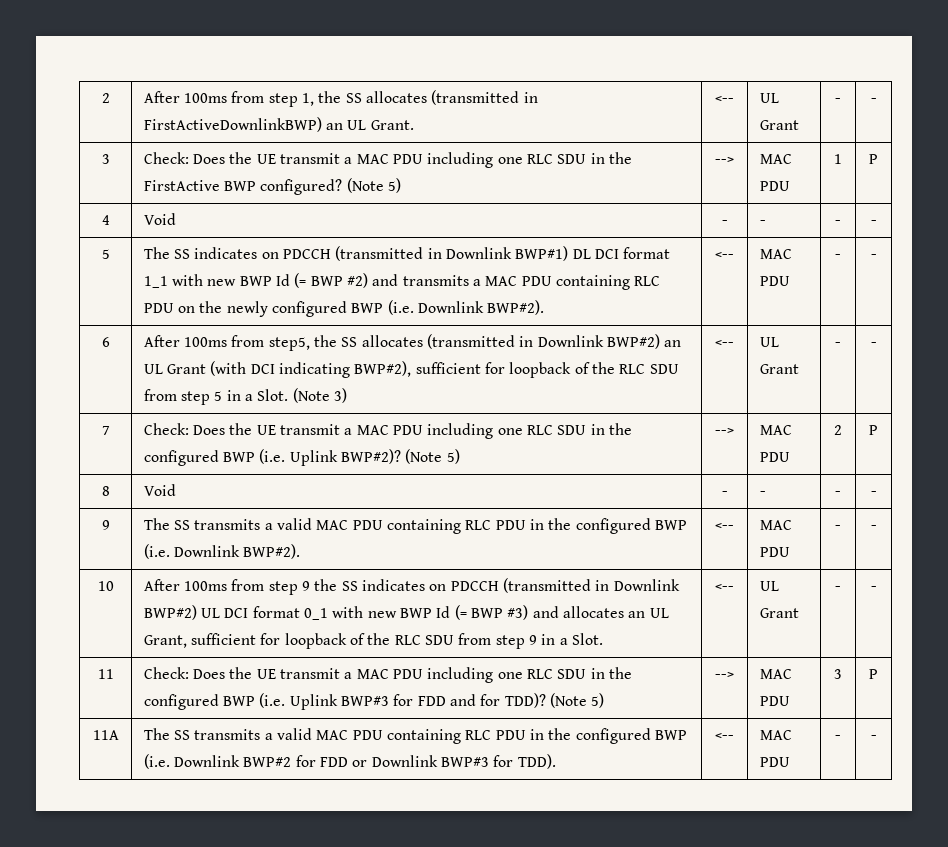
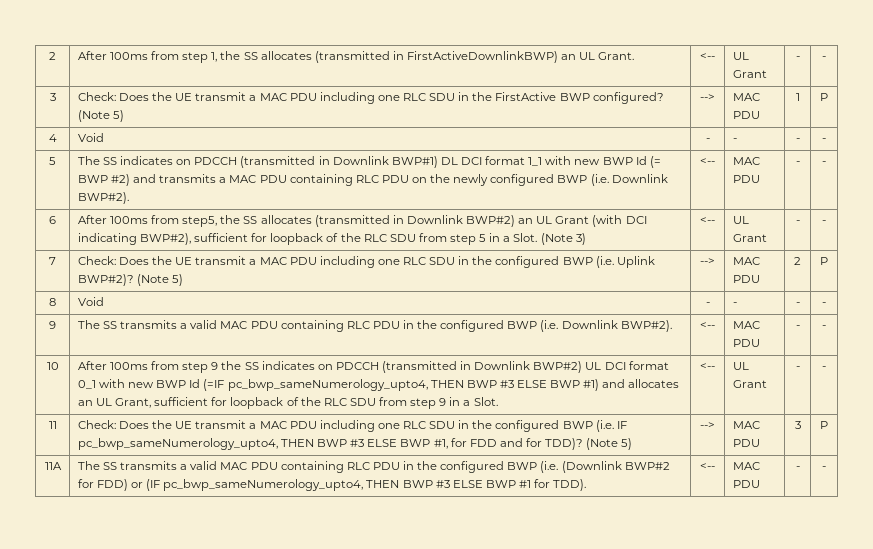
[454,605,529,620] (= BWP #3) -> [203,379,600,391] (=IF pc_bwp_sameNumerology_upto4, THEN BWP #3 ELSE BWP #1)
[289,694,390,710] Uplink BWP#3 -> [616,421,627,429] [77,438,448,450] IF pc_bwp_sameNumerology_upto4, THEN BWP #3 ELSE BWP #1,
[174,755,241,767] Downlink -> [561,461,622,473] (Downlink
[320,755,489,767] FDD or Downlink BWP#3 -> [97,479,531,491] FDD) or (IF pc_bwp_sameNumerology_upto4, THEN BWP #3 ELSE BWP #1

